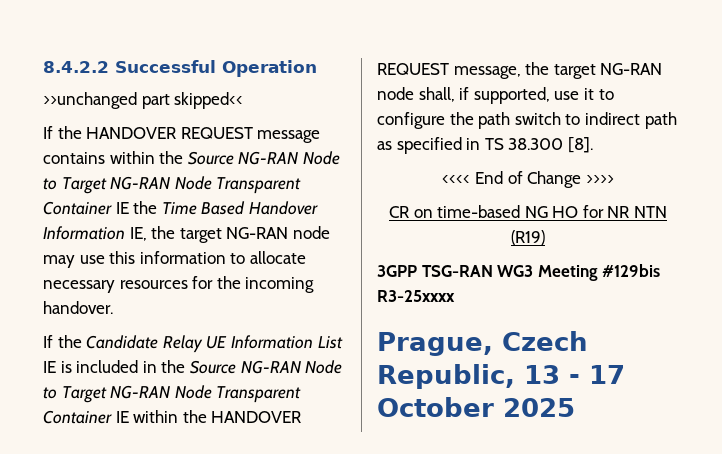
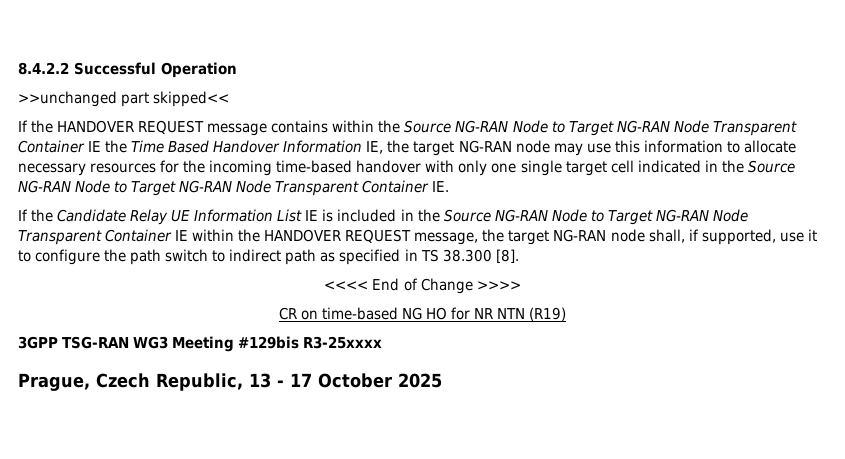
[43,301,113,314] handover. -> [276,160,795,176] [18,180,450,196] time-based handover with only one single target cell indicated in the Source NG-RAN Node to Target NG-RAN Node Transparent Container IE.

